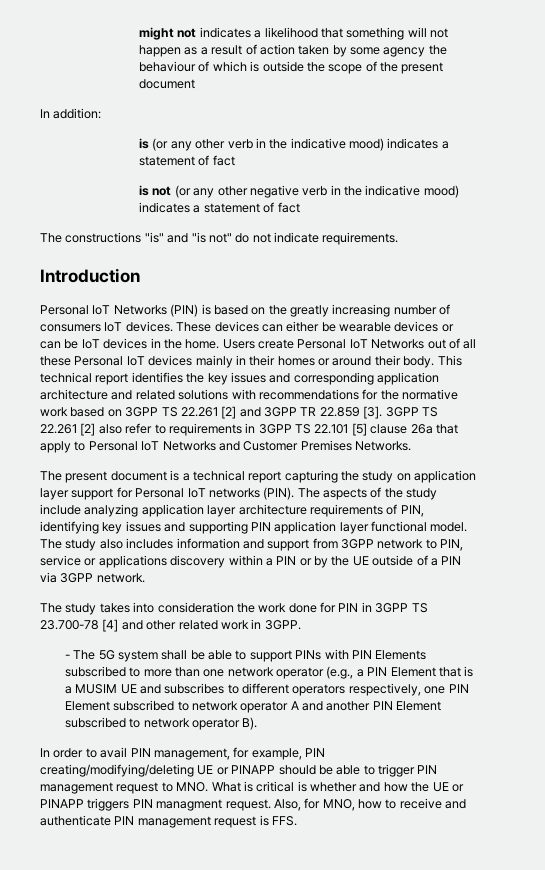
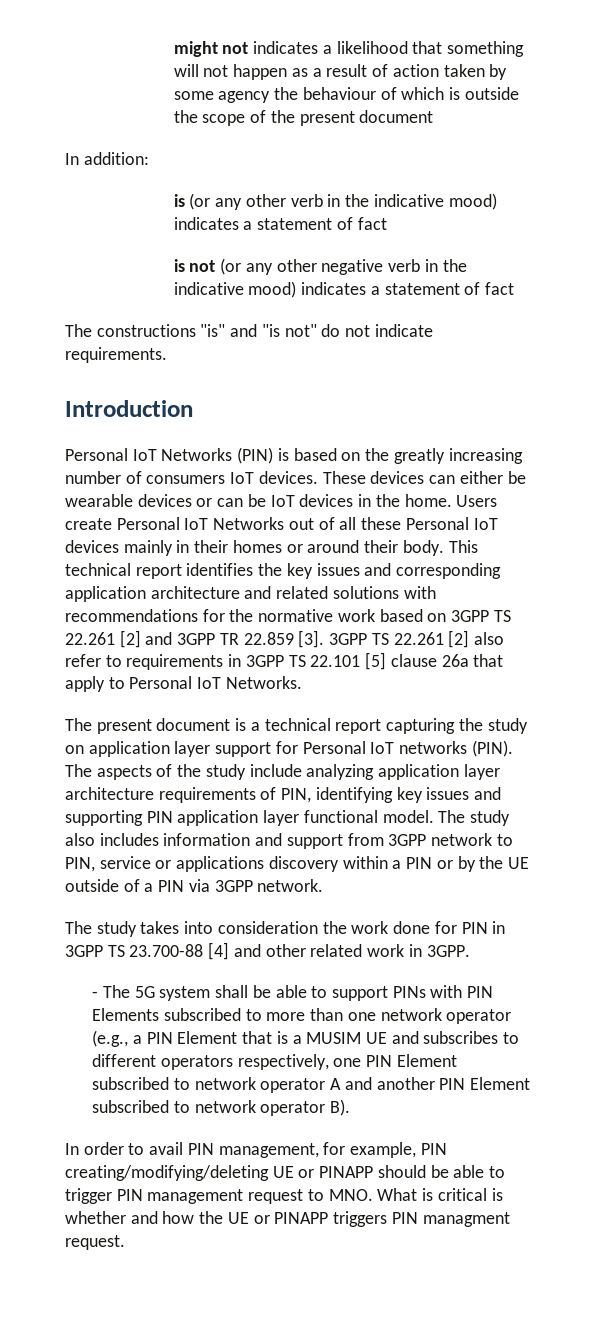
[162,440,352,451] Networks and Customer Premises -> (222, 683) none
[40,620,99,630] 23.700-78 -> [129,944,204,957] 23.700-88
[273,798,467,811] [40,815,297,828] Also, for MNO, how to receive and authenticate PIN management request is FFS. -> (125, 1242) none

